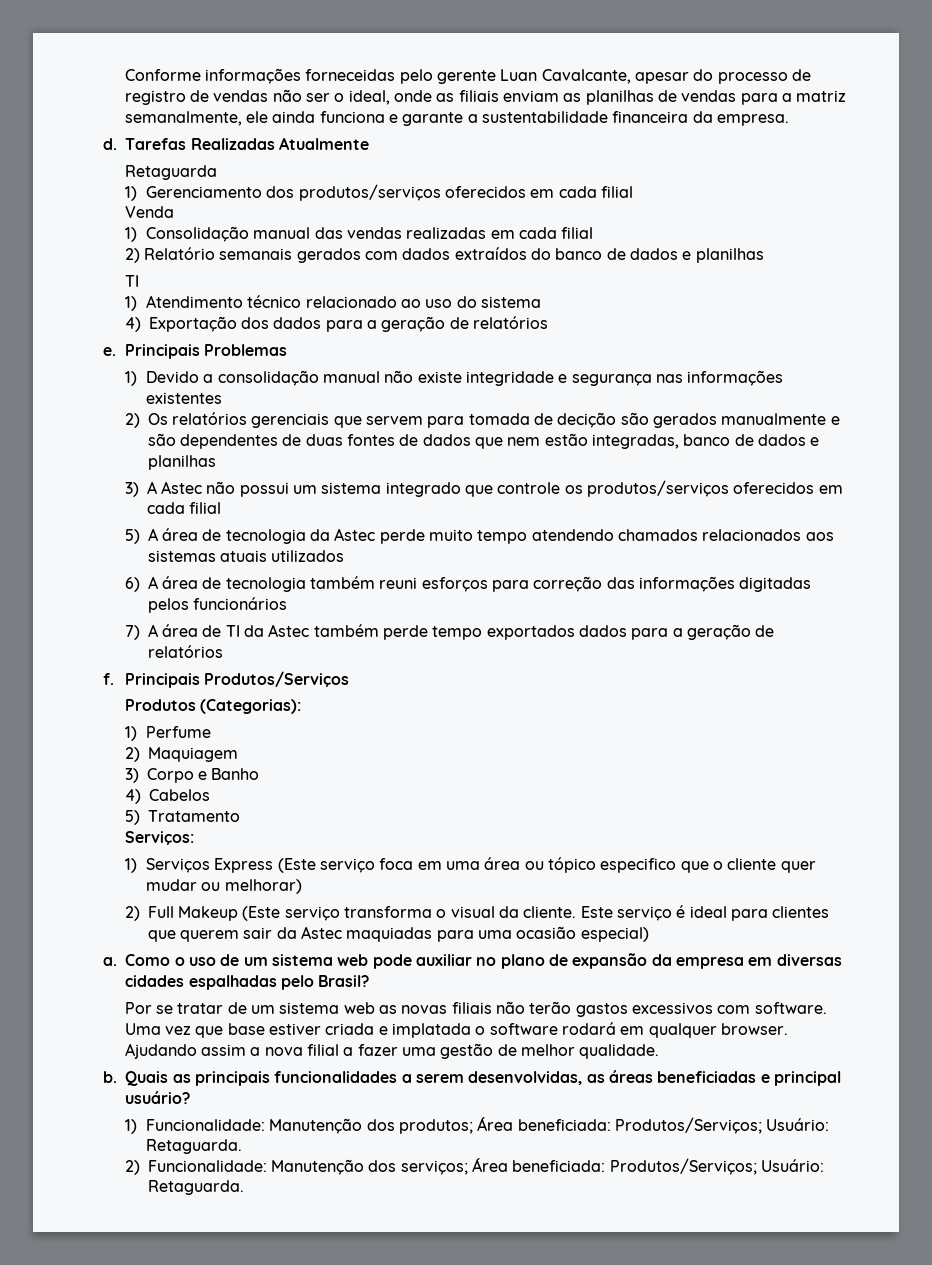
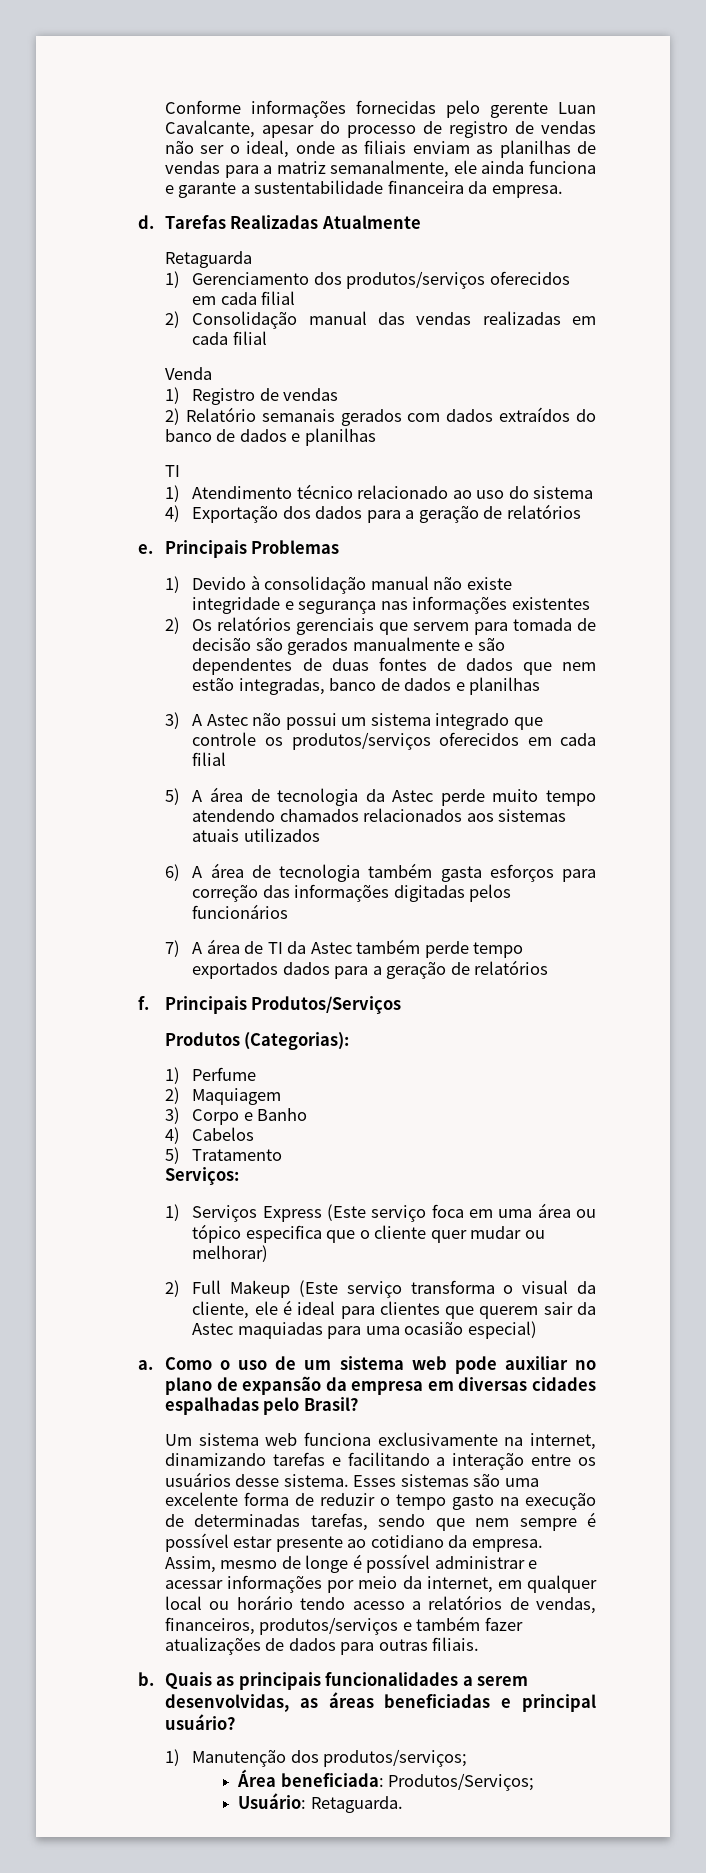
[305,69,396,81] forneceidas -> [355,100,436,114] fornecidas
[124,206,174,218] [124,227,137,242] Venda // 1) -> [164,311,180,328] 2)
(594, 233) none -> [164,367,212,380] [164,387,339,405] // Venda // 1) Registro de vendas
[203,374,214,383] a -> [250,575,260,590] à
[557,412,617,428] decição -> [192,637,252,651] decisão
[379,577,418,589] reuni -> [440,866,482,882] gasta
[600,858,677,873] especifico -> [245,1225,322,1243] especifica
[523,906,672,921] cliente. Este serviço -> [192,1301,278,1319] cliente, ele
[124,1001,827,1017] [124,1022,788,1038] [124,1043,660,1059] Por se tratar de um sistema web as novas filiais não terão gastos excessivos com software. Uma vez que base estiver criada e implatada o software rodará em qualquer browser. Ajudando assim a nova filial a fazer uma gestão de melhor qualidade. -> [164,1432,596,1450] [164,1452,596,1470] [164,1472,539,1487] [164,1492,596,1510] [164,1512,596,1531] [164,1533,543,1552] [164,1554,538,1573] [164,1575,597,1593] [164,1595,596,1614] [164,1616,523,1635] [164,1637,480,1655] Um sistema web funciona exclusivamente na internet, dinamizando tarefas e facilitando a interação entre os usuários desse sistema. Esses sistemas são uma excelente forma de reduzir o tempo gasto na execução de determinadas tarefas, sendo que nem sempre é possível estar presente ao cotidiano da empresa. Assim, mesmo de longe é possível administrar e acessar informações por meio da internet, em qualquer local ou horário tendo acesso a relatórios de vendas, financeiros, produtos/serviços e também fazer atualizações de dados para outras filiais.
[146,1117,830,1134] [146,1139,243,1154] [124,1158,825,1175] [147,1180,244,1195] Funcionalidade: Manutenção dos produtos; Área beneficiada: Produtos/Serviços; Usuário: Retaguarda. // 2) Funcionalidade: Manutenção dos serviços; Área beneficiada: Produtos/Serviços; Usuário: Retaguarda. -> [192,1749,468,1767] [237,1769,535,1791] [238,1793,403,1813] Manutenção dos produtos/serviços; // Área beneficiada: Produtos/Serviços; // Usuário: Retaguarda.

